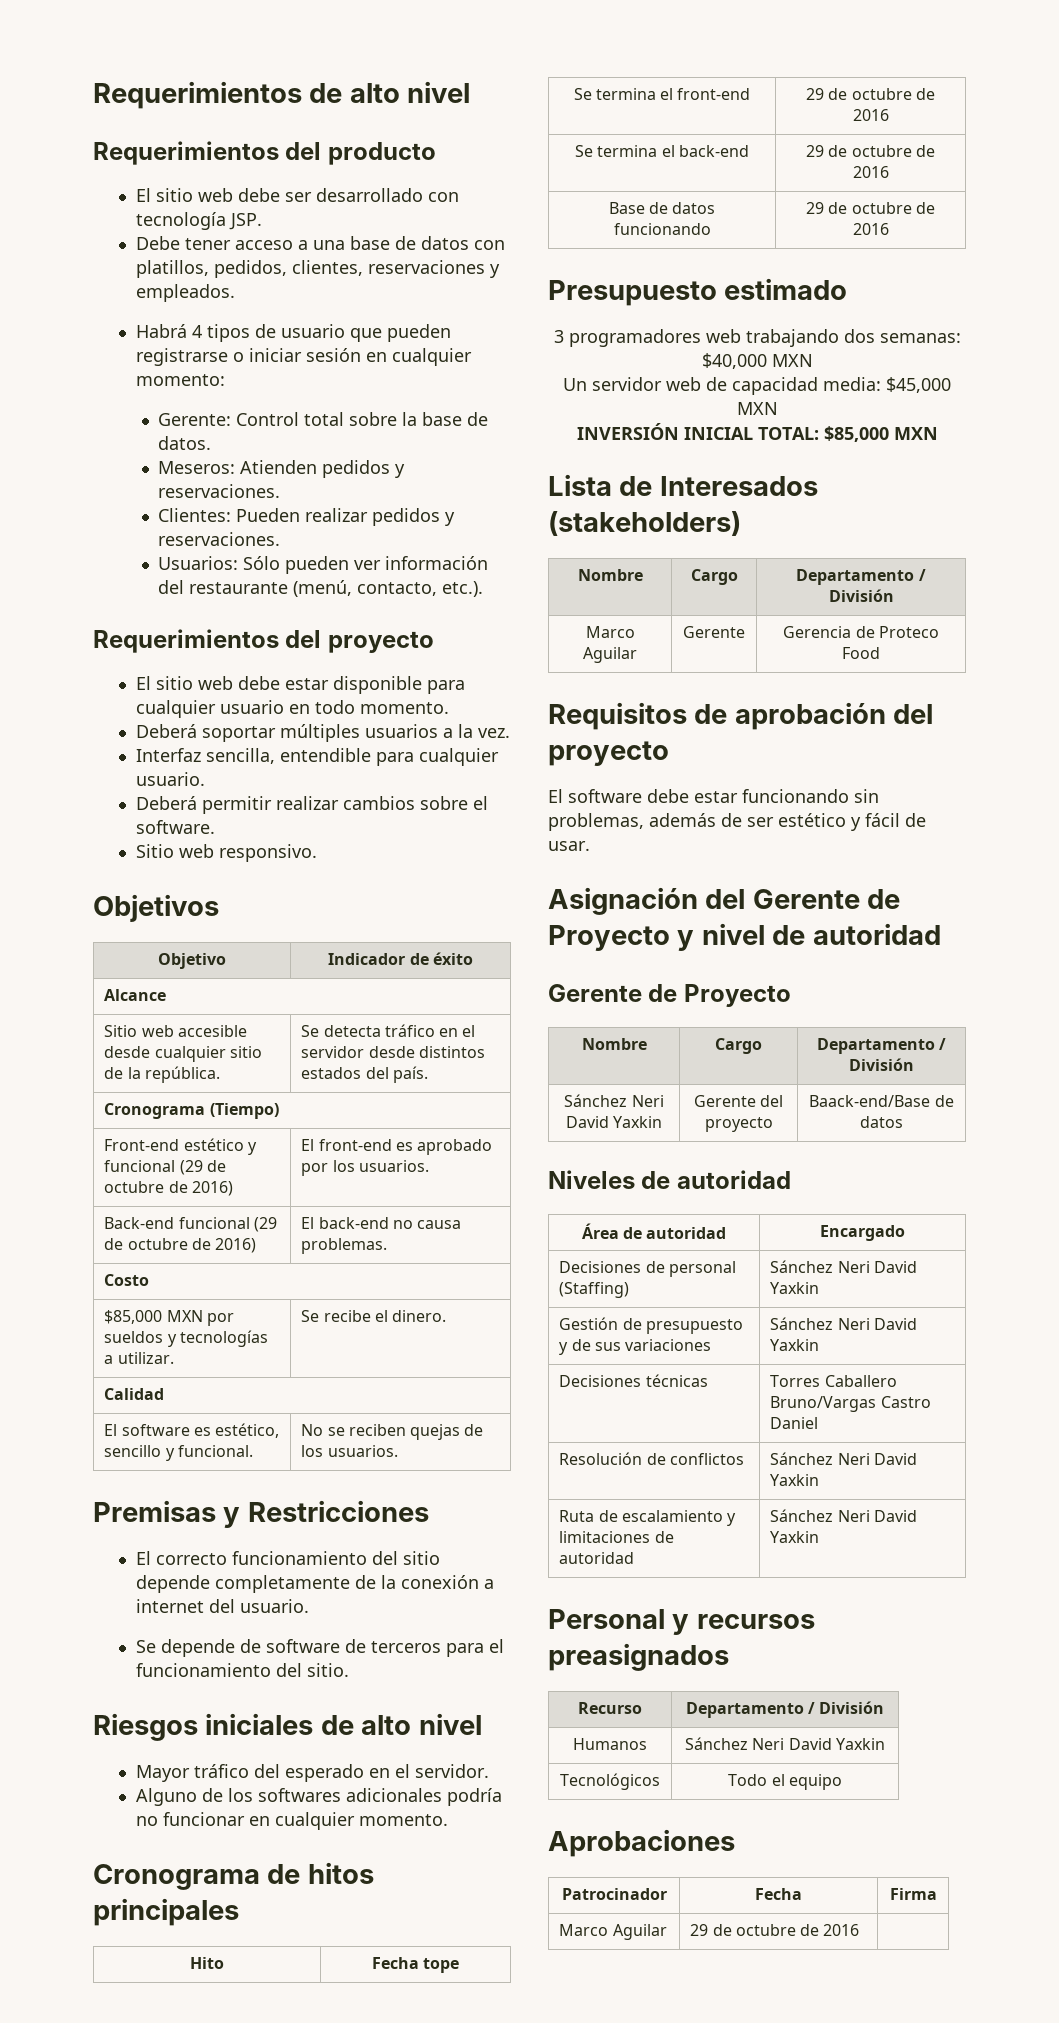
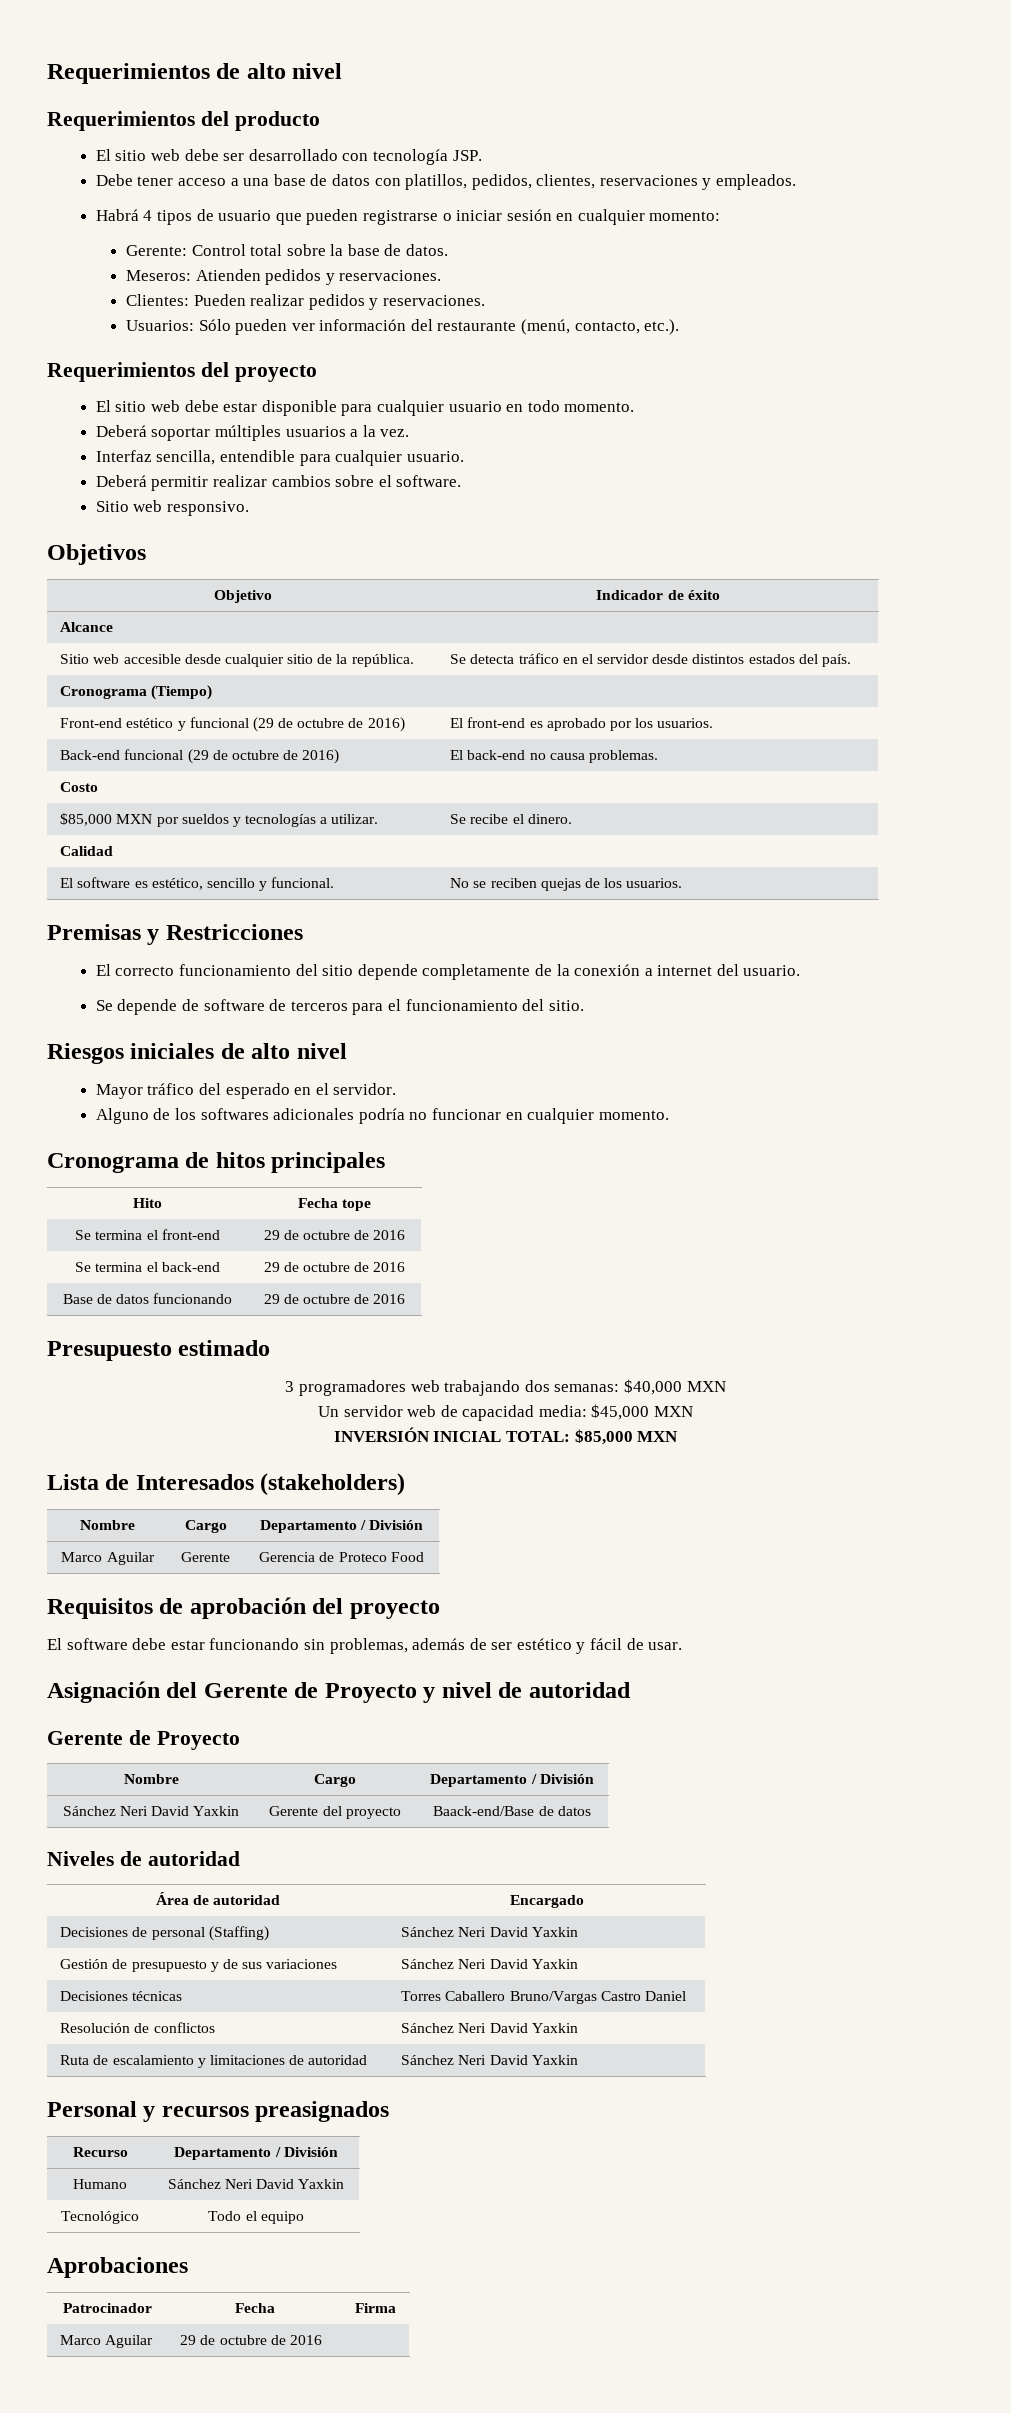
[573,1738,647,1750] [685,1737,885,1750] [560,1773,660,1790] Humanos | Sánchez Neri David Yaxkin // Tecnológicos -> [73,2179,127,2189] [167,2179,345,2189] [61,2211,139,2224] Humano | Sánchez Neri David Yaxkin // Tecnológico

